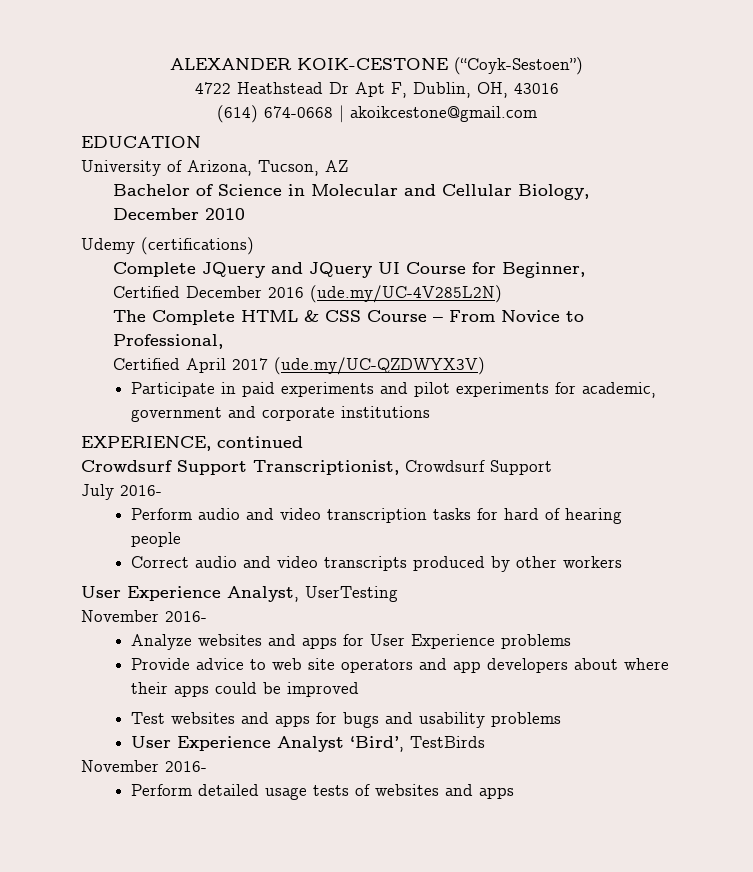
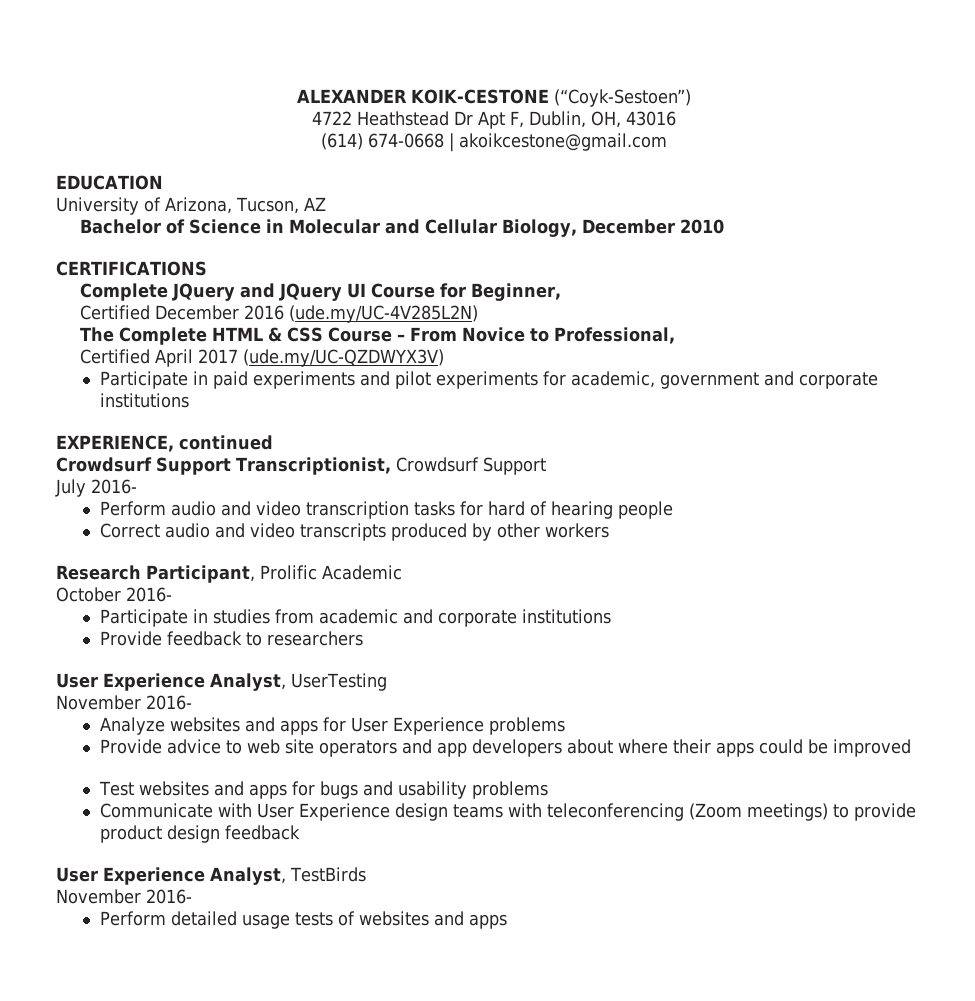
[81,237,254,255] Udemy (certifications) -> [56,261,207,276] CERTIFICATIONS
(622, 562) none -> [56,565,402,583] [56,587,172,602] [99,609,611,627] [99,631,363,646] // Research Participant, Prolific Academic // October 2016- // Participate in studies from academic and corporate institutions // Provide feedback to researchers
[130,736,404,752] User Experience Analyst ‘Bird’, -> [99,803,916,821] [99,825,300,843] [56,867,286,885] Communicate with User Experience design teams with teleconferencing (Zoom meetings) to provide product design feedback // User Experience Analyst,

